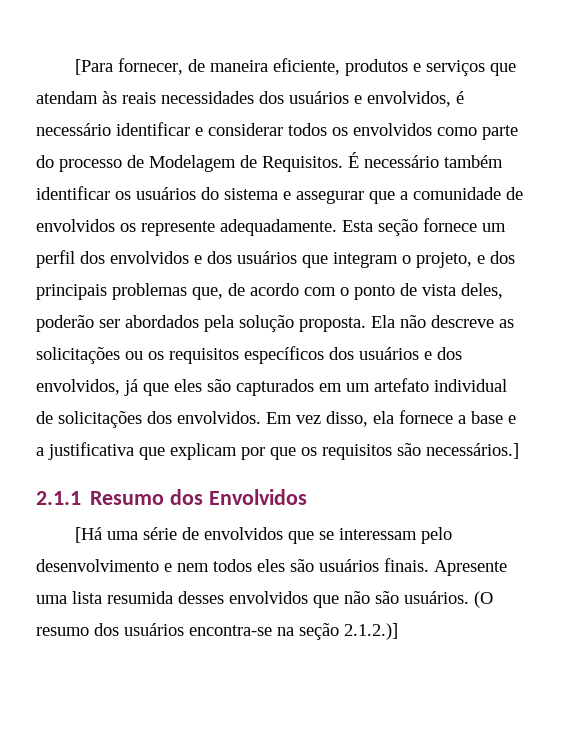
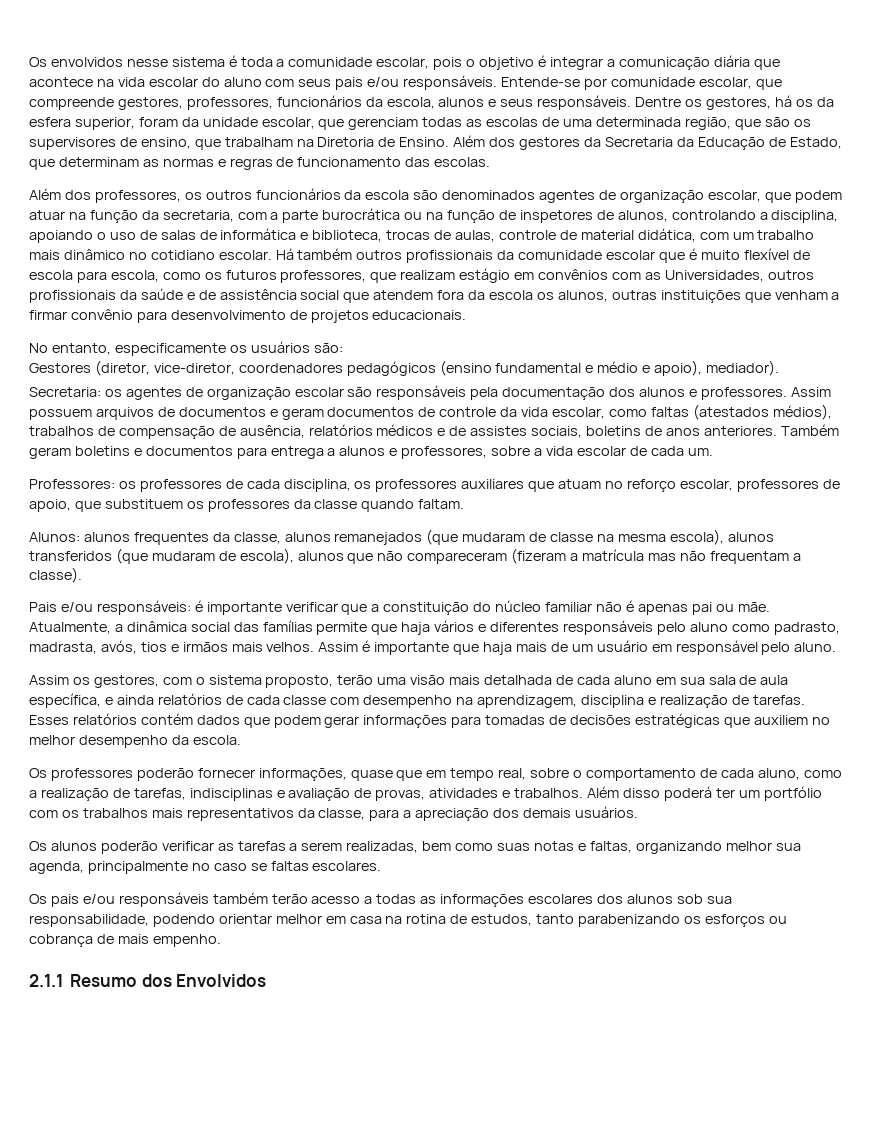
[74,58,516,76] [36,91,464,107] [36,122,518,140] [36,152,503,172] [36,186,523,204] [36,218,506,236] [36,250,515,268] [36,283,503,300] [36,315,514,332] [36,346,462,364] [36,378,507,396] [36,410,516,428] [36,442,519,460] [36,489,307,505] [74,527,452,544] [36,558,507,576] [36,591,493,608] [36,623,398,640] [Para fornecer, de maneira eficiente, produtos e serviços que atendam às reais necessidades dos usuários e envolvidos, é necessário identificar e considerar todos os envolvidos como parte do processo de Modelagem de Requisitos. É necessário também identificar os usuários do sistema e assegurar que a comunidade de envolvidos os represente adequadamente. Esta seção fornece um perfil dos envolvidos e dos usuários que integram o projeto, e dos principais problemas que, de acordo com o ponto de vista deles, poderão ser abordados pela solução proposta. Ela não descreve as solicitações ou os requisitos específicos dos usuários e dos envolvidos, já que eles são capturados em um artefato individual de solicitações dos envolvidos. Em vez disso, ela fornece a base e a justificativa que explicam por que os requisitos são necessários.] // 2.1.1 Resumo dos Envolvidos // [Há uma série de envolvidos que se interessam pelo desenvolvimento e nem todos eles são usuários finais. Apresente uma lista resumida desses envolvidos que não são usuários. (O resumo dos usuários encontra-se na seção 2.1.2.)] -> [29,55,780,70] [29,75,782,90] [29,95,834,110] [29,117,811,130] [29,135,842,150] [29,157,491,170] [29,188,842,203] [29,208,839,223] [29,228,815,243] [29,248,810,263] [29,268,814,283] [29,288,840,303] [29,309,467,323] [29,341,343,356] [29,360,780,376] [29,385,831,400] [29,404,832,420] [29,424,839,439] [29,446,713,459] [29,479,840,492] [29,499,465,512] [29,529,774,545] [29,548,801,564] [29,567,82,583] [29,600,770,615] [29,620,840,635] [29,640,837,655] [29,675,789,688] [29,693,805,708] [29,713,830,728] [29,735,241,748] [29,768,842,781] [29,786,822,801] [29,806,638,821] [29,841,801,854] [29,861,382,874] [29,892,732,907] [29,914,787,927] [29,934,221,947] [29,974,267,987] Os envolvidos nesse sistema é toda a comunidade escolar, pois o objetivo é integrar a comunicação diária que acontece na vida escolar do aluno com seus pais e/ou responsáveis. Entende-se por comunidade escolar, que compreende gestores, professores, funcionários da escola, alunos e seus responsáveis. Dentre os gestores, há os da esfera superior, foram da unidade escolar, que gerenciam todas as escolas de uma determinada região, que são os supervisores de ensino, que trabalham na Diretoria de Ensino. Além dos gestores da Secretaria da Educação de Estado, que determinam as normas e regras de funcionamento das escolas. // Além dos professores, os outros funcionários da escola são denominados agentes de organização escolar, que podem atuar na função da secretaria, com a parte burocrática ou na função de inspetores de alunos, controlando a disciplina, apoiando o uso de salas de informática e biblioteca, trocas de aulas, controle de material didática, com um trabalho mais dinâmico no cotidiano escolar. Há também outros profissionais da comunidade escolar que é muito flexível de escola para escola, como os futuros professores, que realizam estágio em convênios com as Universidades, outros profissionais da saúde e de assistência social que atendem fora da escola os alunos, outras instituições que venham a firmar convênio para desenvolvimento de projetos educacionais. // No entanto, especificamente os usuários são: // Gestores (diretor, vice-diretor, coordenadores pedagógicos (ensino fundamental e médio e apoio), mediador). // Secretaria: os agentes de organização escolar são responsáveis pela documentação dos alunos e professores. Assim possuem arquivos de documentos e geram documentos de controle da vida escolar, como faltas (atestados médios), trabalhos de compensação de ausência, relatórios médicos e de assistes sociais, boletins de anos anteriores. Também geram boletins e documentos para entrega a alunos e professores, sobre a vida escolar de cada um. // Professores: os professores de cada disciplina, os professores auxiliares que atuam no reforço escolar, professores de apoio, que substituem os professores da classe quando faltam. // Alunos: alunos frequentes da classe, alunos remanejados (que mudaram de classe na mesma escola), alunos transferidos (que mudaram de escola), alunos que não compareceram (fizeram a matrícula mas não frequentam a classe). // Pais e/ou responsáveis: é importante verificar que a constituição do núcleo familiar não é apenas pai ou mãe. Atualmente, a dinâmica social das famílias permite que haja vários e diferentes responsáveis pelo aluno como padrasto, madrasta, avós, tios e irmãos mais velhos. Assim é importante que haja mais de um usuário em responsável pelo aluno. // Assim os gestores, com o sistema proposto, terão uma visão mais detalhada de cada aluno em sua sala de aula específica, e ainda relatórios de cada classe com desempenho na aprendizagem, disciplina e realização de tarefas. Esses relatórios contém dados que podem gerar informações para tomadas de decisões estratégicas que auxiliem no melhor desempenho da escola. // Os professores poderão fornecer informações, quase que em tempo real, sobre o comportamento de cada aluno, como a realização de tarefas, indisciplinas e avaliação de provas, atividades e trabalhos. Além disso poderá ter um portfólio com os trabalhos mais representativos da classe, para a apreciação dos demais usuários. // Os alunos poderão verificar as tarefas a serem realizadas, bem como suas notas e faltas, organizando melhor sua agenda, principalmente no caso se faltas escolares. // Os pais e/ou responsáveis também terão acesso a todas as informações escolares dos alunos sob sua responsabilidade, podendo orientar melhor em casa na rotina de estudos, tanto parabenizando os esforços ou cobrança de mais empenho. // 2.1.1 Resumo dos Envolvidos

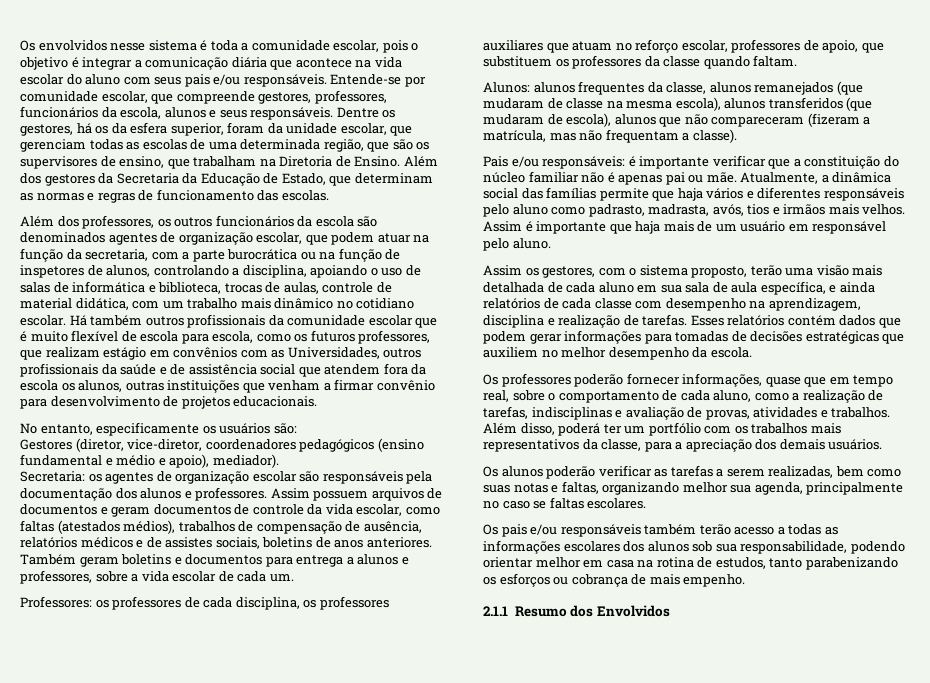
[582,549,645,561] matrícula -> [483,130,546,142] matrícula,
[622,788,660,798] disso -> [520,423,555,435] disso,

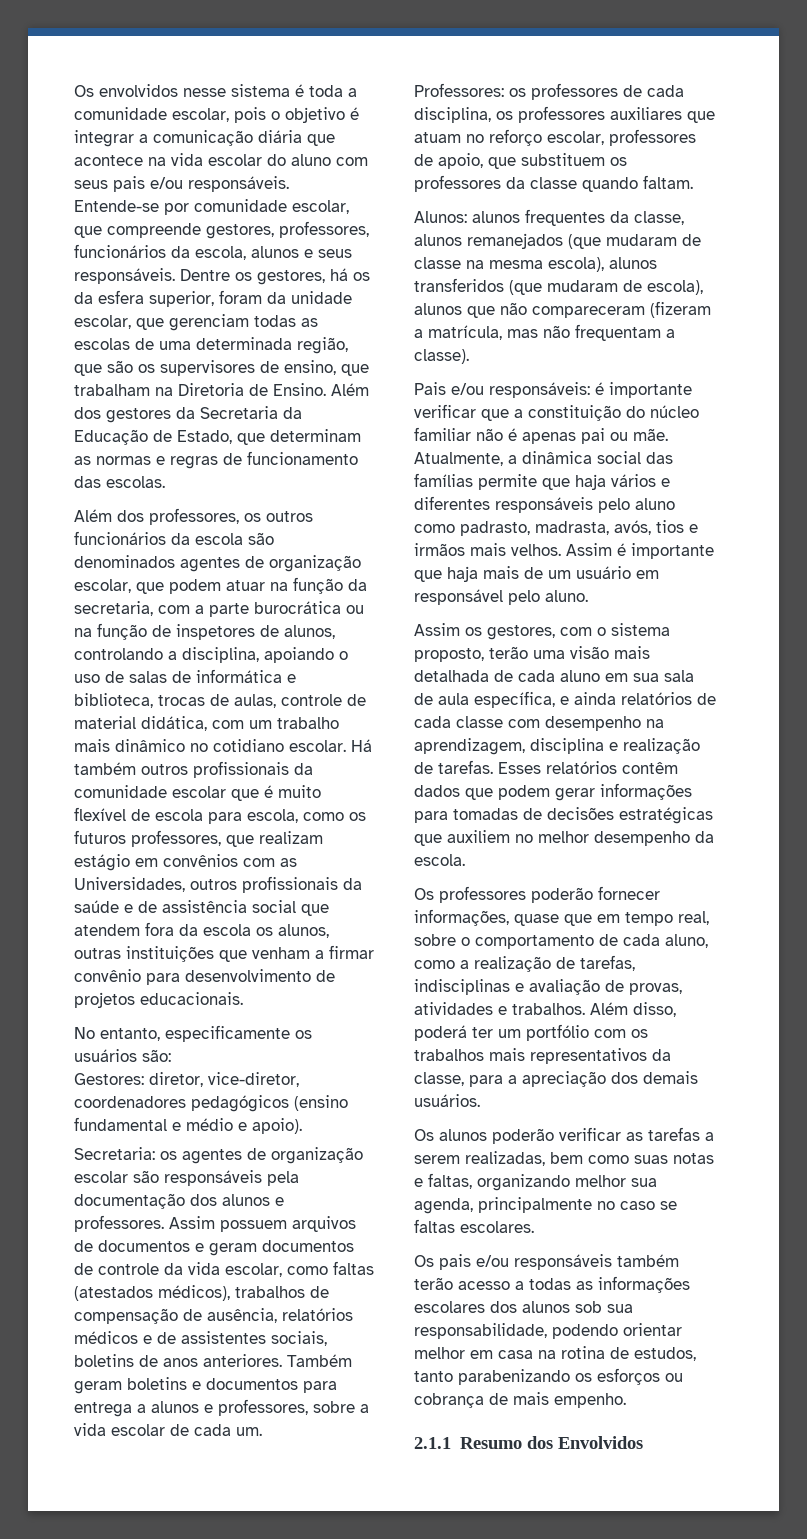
[20,438,124,452] Gestores (diretor, -> [74,1072,203,1087] Gestores: diretor,
[169,454,279,468] apoio), mediador). -> [252,1118,302,1134] apoio).
[123,520,176,534] médios), -> [158,1285,230,1301] médicos),
[165,537,213,548] assistes -> [181,1331,266,1344] assistentes
[787,315,836,326] contém -> [622,762,678,774] contêm

